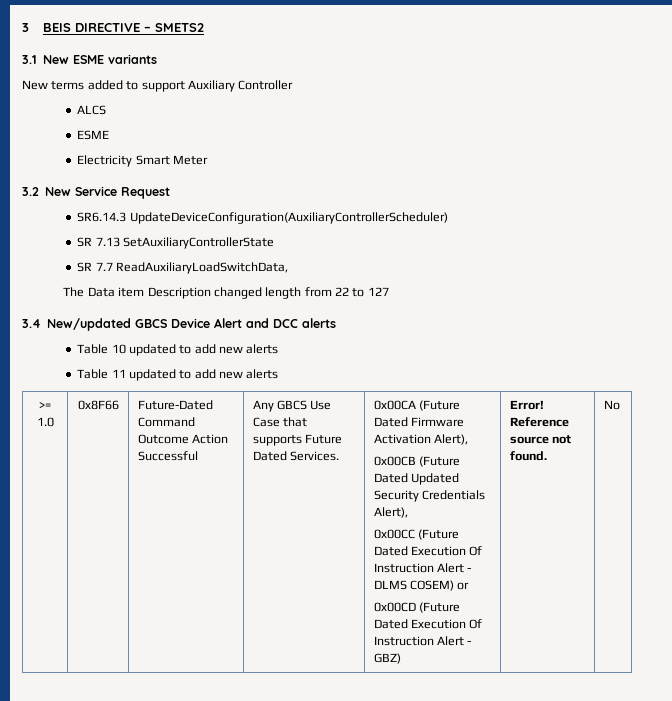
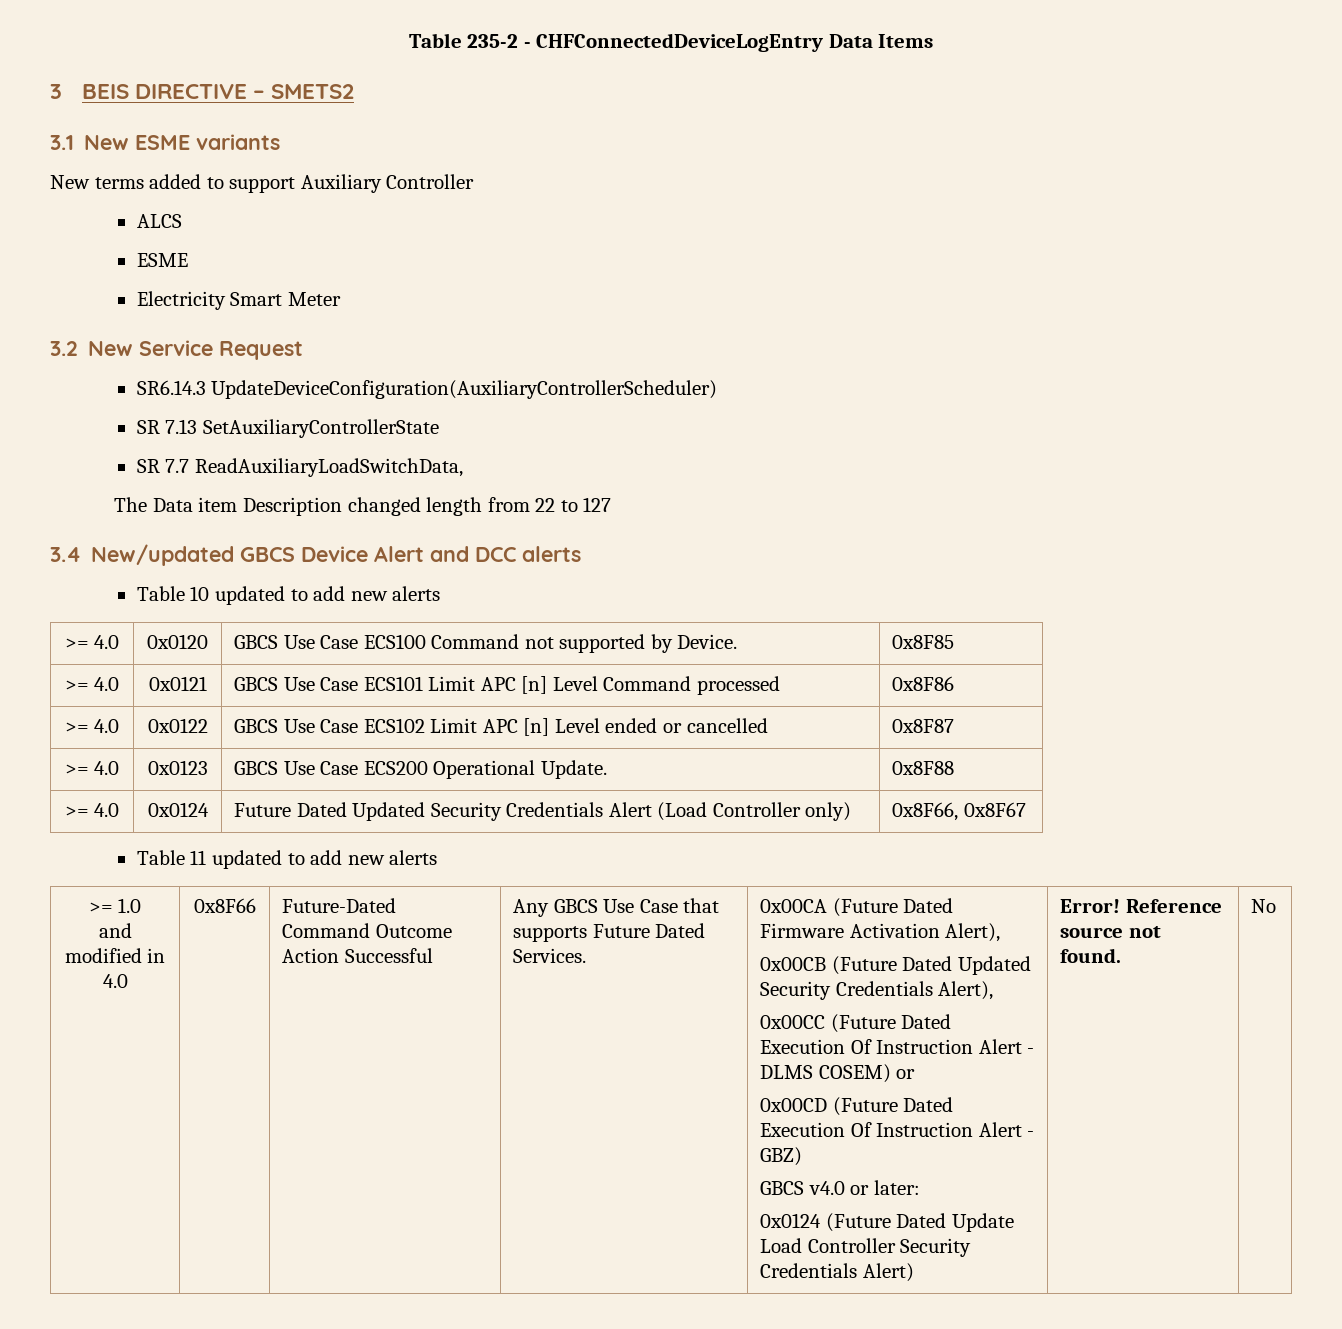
(22, 27) none -> [408,33,934,52] Table 235-2 - CHFConnectedDeviceLogEntry Data Items //
(279, 349) none -> [64,635,120,649] [147,634,208,649] [234,634,738,653] [892,635,955,649] [64,677,120,691] [148,676,207,691] [234,676,781,695] [892,676,955,691] [64,719,120,733] [147,718,208,733] [234,718,768,736] [892,719,955,733] [64,761,120,775] [147,760,208,775] [234,760,607,779] [892,761,955,775] [64,803,120,817] [147,802,209,817] [234,802,852,821] [892,802,1026,821] // >= 4.0 | 0x0120 | GBCS Use Case ECS100 Command not supported by Device. | 0x8F85 // >= 4.0 | 0x0121 | GBCS Use Case ECS101 Limit APC [n] Level Command processed | 0x8F86 // >= 4.0 | 0x0122 | GBCS Use Case ECS102 Limit APC [n] Level ended or cancelled | 0x8F87 // >= 4.0 | 0x0123 | GBCS Use Case ECS200 Operational Update. | 0x8F88 // >= 4.0 | 0x0124 | Future Dated Updated Security Credentials Alert (Load Controller only) | 0x8F66, 0x8F67
(54, 422) none -> [98,923,132,938] [64,948,166,963] [102,974,128,988] // and modified in 4.0
(401, 658) none -> [760,1180,920,1195] [760,1213,1014,1232] [760,1238,972,1257] [760,1263,914,1282] // GBCS v4.0 or later: // 0x0124 (Future Dated Update Load Controller Security Credentials Alert)

